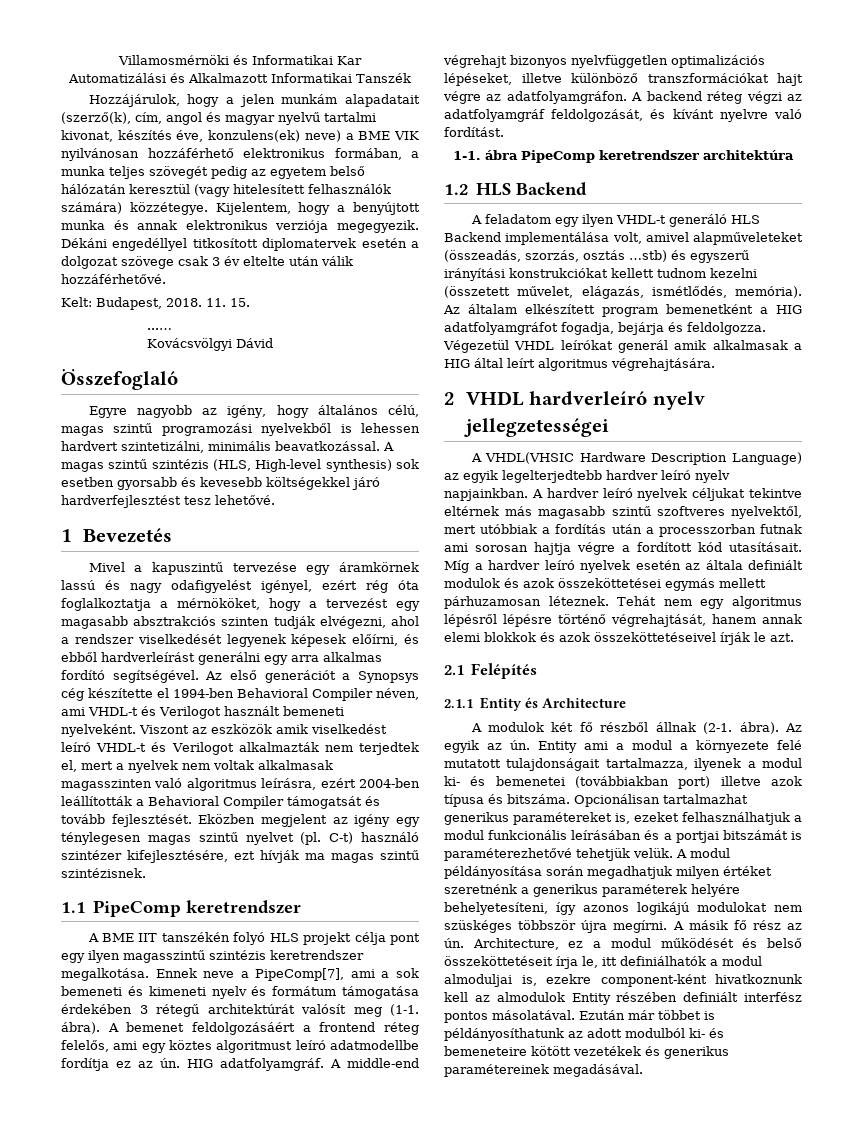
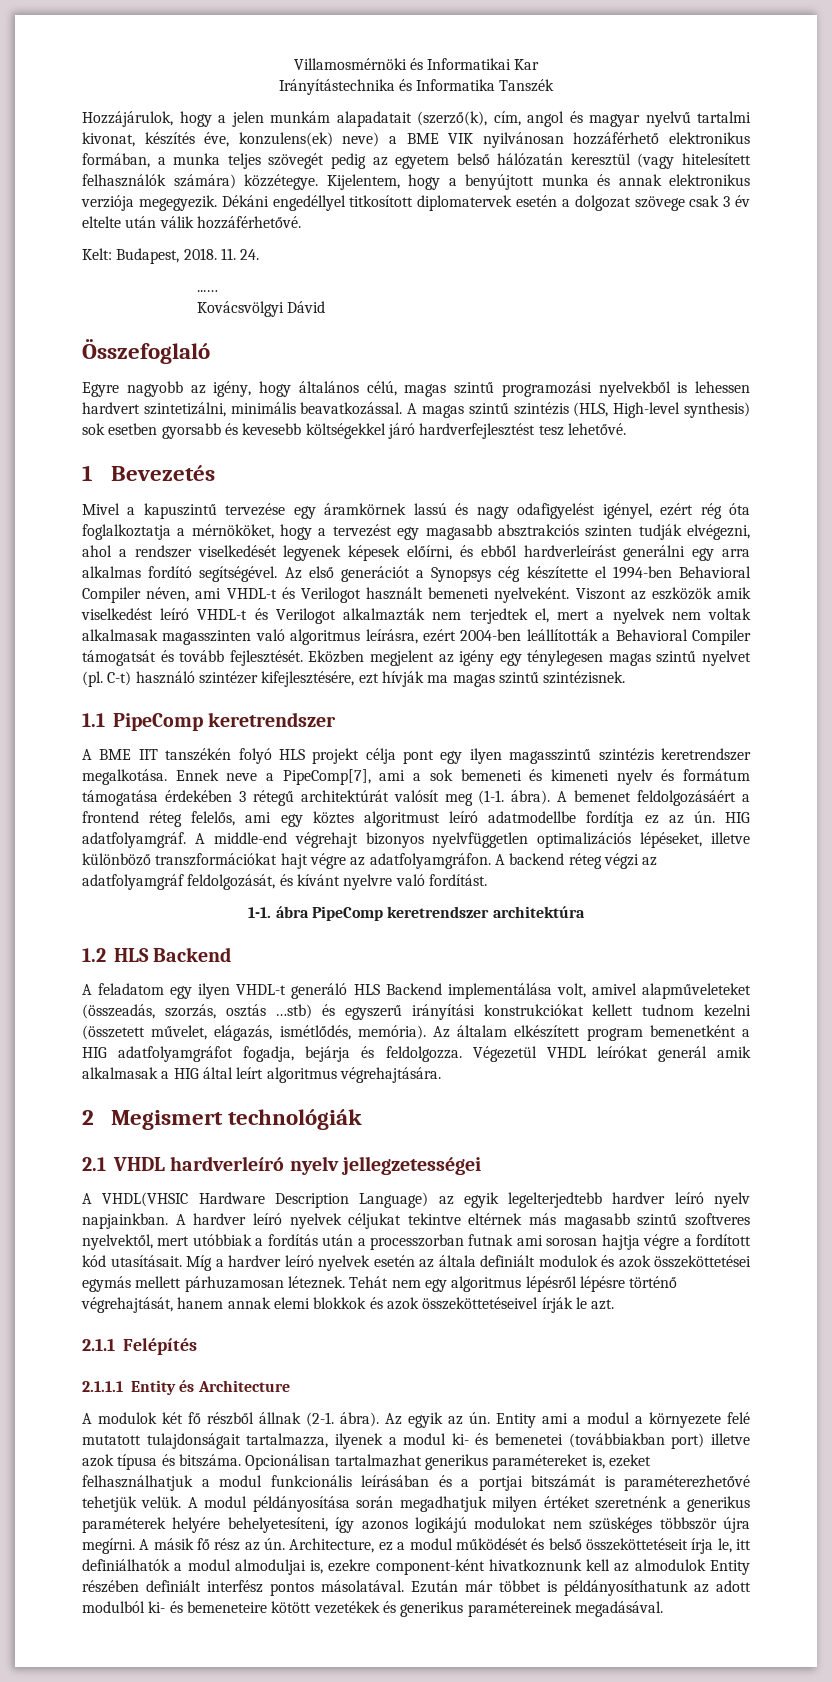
[68,73,353,83] Automatizálási és Alkalmazott Informatikai -> [278,79,496,95] Irányítástechnika és Informatika
[230,298,250,307] 15. -> [240,249,260,260] 24.
(455, 398) none -> [110,1109,362,1130] [82,1157,106,1171] Megismert technológiák // 2.1
[444,665,464,675] 2.1 -> [82,1338,115,1351] 2.1.1
[444,699,473,708] 2.1.1 -> [82,1381,123,1392] 2.1.1.1

